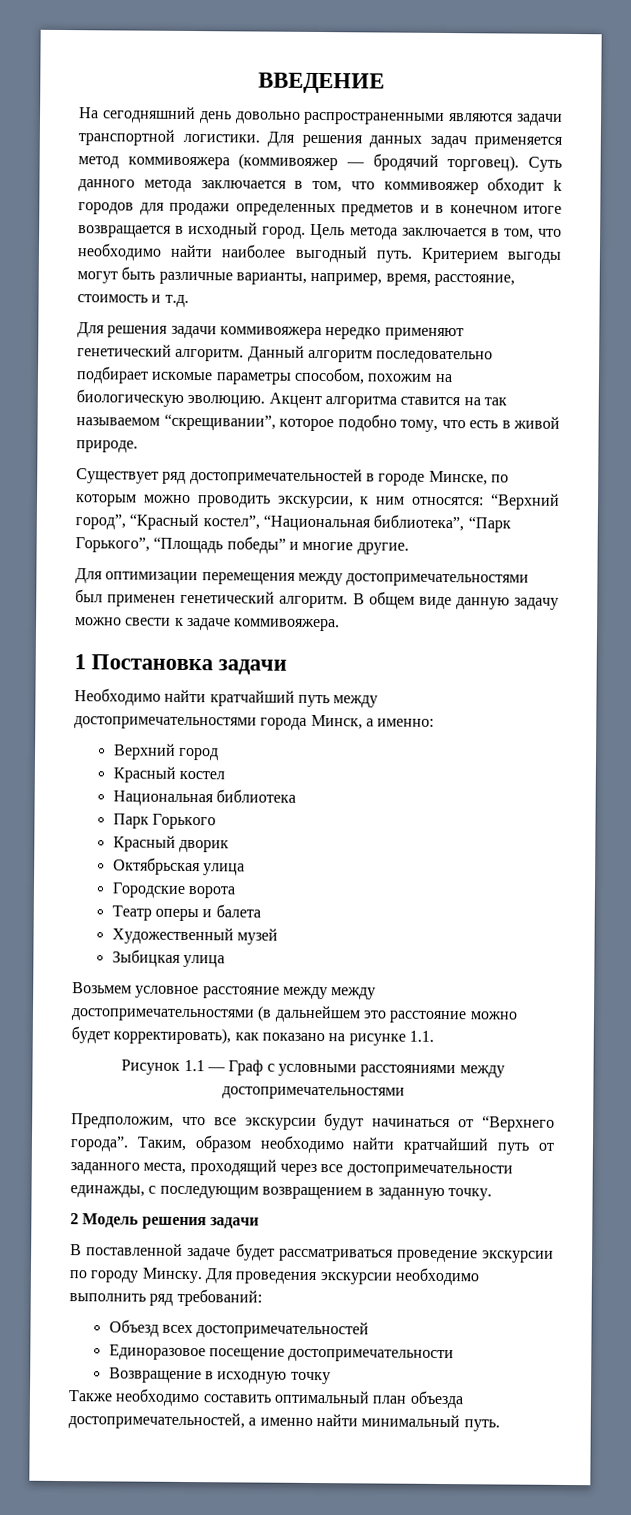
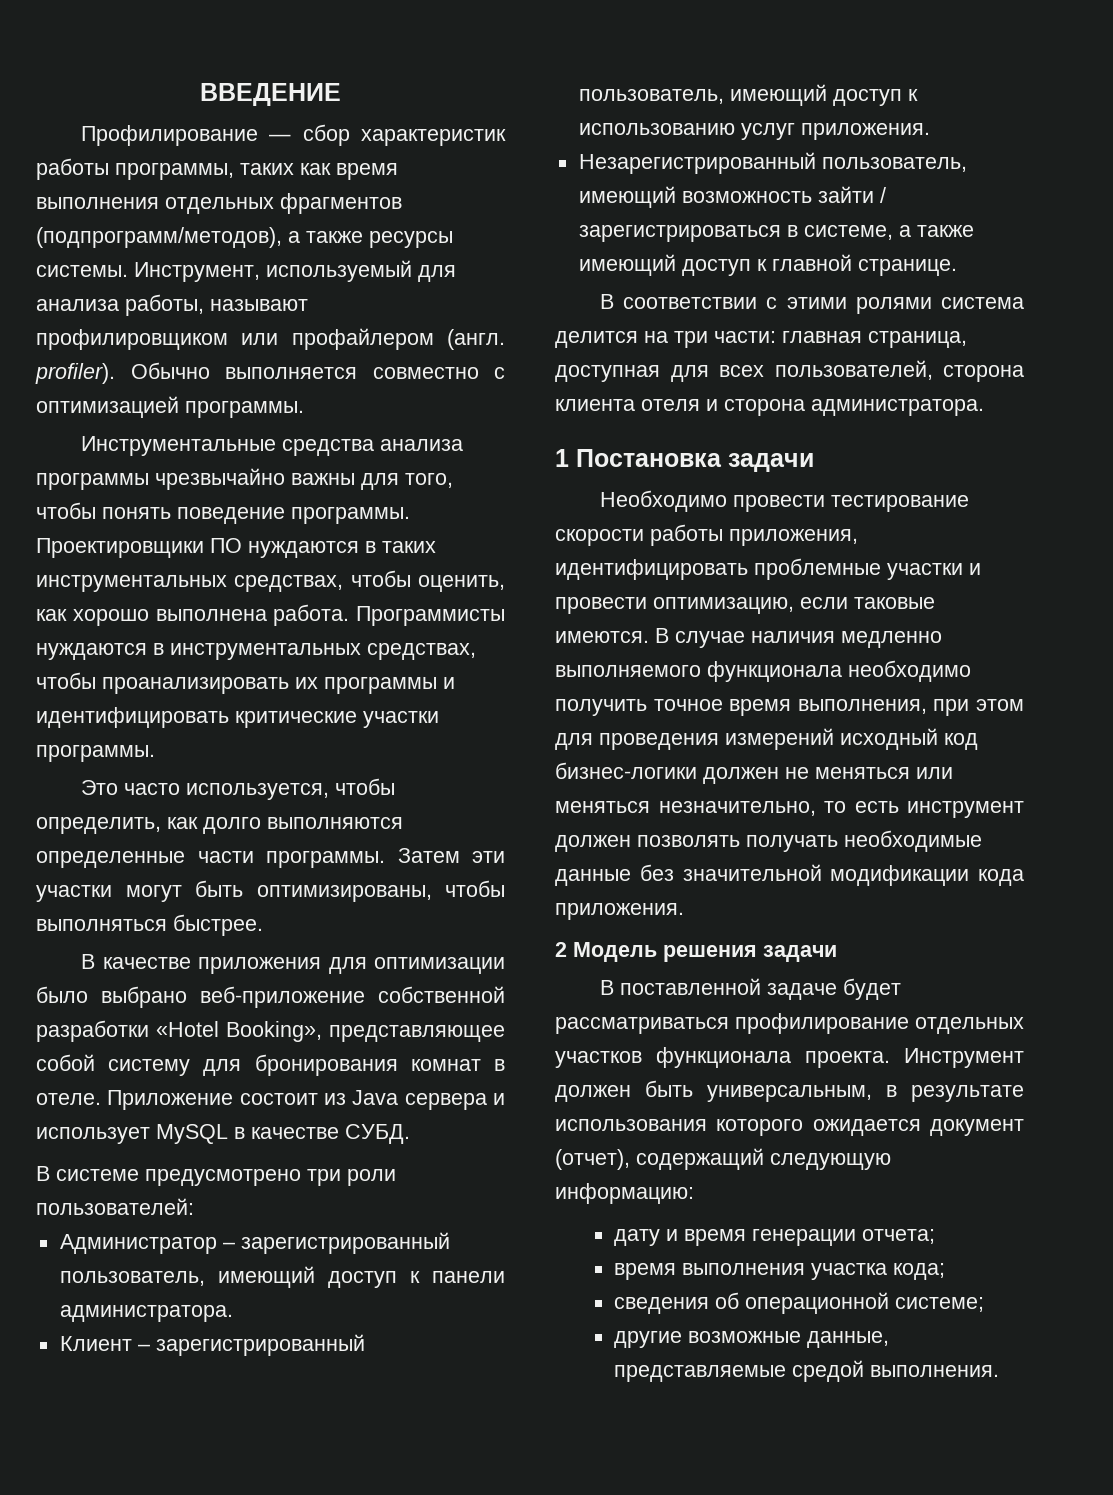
[79,106,563,126] [78,129,563,149] [78,153,563,172] [78,177,562,195] [78,202,562,217] [78,221,562,240] [77,243,562,264] [77,266,515,287] [77,294,189,307] [77,322,464,341] [77,344,494,364] [76,366,453,385] [76,389,507,409] [76,413,560,432] [76,440,138,453] [76,467,509,486] [75,493,561,510] [75,513,511,533] [75,536,409,555] [75,568,530,587] [75,589,559,610] [75,617,341,632] [74,654,288,675] [74,688,379,708] [74,714,435,730] [112,743,219,761] [112,766,225,783] [112,789,296,807] [112,813,216,830] [112,835,229,853] [112,857,245,876] [111,882,235,899] [111,904,261,922] [111,927,278,945] [111,949,225,968] [72,982,377,1000] [71,1005,518,1024] [71,1026,434,1046] [121,1059,505,1078] [221,1086,405,1100] [71,1113,555,1132] [70,1135,554,1155] [70,1159,513,1178] [70,1185,492,1201] На сегодняшний день довольно распространенными являются задачи транспортной логистики. Для решения данных задач применяется метод коммивояжера (коммивояжер — бродячий торговец). Суть данного метода заключается в том, что коммивояжер обходит k городов для продажи определенных предметов и в конечном итоге возвращается в исходный город. Цель метода заключается в том, что необходимо найти наиболее выгодный путь. Критерием выгоды могут быть различные варианты, например, время, расстояние, стоимость и т.д. // Для решения задачи коммивояжера нередко применяют генетический алгоритм. Данный алгоритм последовательно подбирает искомые параметры способом, похожим на биологическую эволюцию. Акцент алгоритма ставится на так называемом “скрещивании”, которое подобно тому, что есть в живой природе. // Существует ряд достопримечательностей в городе Минске, по которым можно проводить экскурсии, к ним относятся: “Верхний город”, “Красный костел”, “Национальная библиотека”, “Парк Горького”, “Площадь победы” и многие другие. // Для оптимизации перемещения между достопримечательностями был применен генетический алгоритм. В общем виде данную задачу можно свести к задаче коммивояжера. // 1 Постановка задачи // Необходимо найти кратчайший путь между достопримечательностями города Минск, а именно: // Верхний город // Красный костел // Национальная библиотека // Парк Горького // Красный дворик // Октябрьская улица // Городские ворота // Театр оперы и балета // Художественный музей // Зыбицкая улица // Возьмем условное расстояние между между достопримечательностями (в дальнейшем это расстояние можно будет корректировать), как показано на рисунке 1.1. // Рисунок 1.1 — Граф с условными расстояниями между достопримечательностями // Предположим, что все экскурсии будут начинаться от “Верхнего города”. Таким, образом необходимо найти кратчайший путь от заданного места, проходящий через все достопримечательности единажды, с последующим возвращением в заданную точку. -> [81,124,506,146] [36,158,398,180] [36,193,402,214] [36,227,453,248] [36,260,456,282] [36,294,308,316] [36,328,505,350] [35,362,505,384] [36,396,304,418] [81,436,464,456] [36,468,453,490] [36,502,410,524] [36,538,436,558] [36,570,505,592] [36,604,505,626] [36,643,476,660] [36,672,455,694] [36,707,439,728] [36,745,155,762] [81,778,396,800] [36,817,403,834] [36,848,505,868] [36,880,505,902] [36,914,263,936] [81,954,506,974] [36,986,505,1008] [36,1020,505,1042] [36,1054,505,1076] [36,1090,505,1110] [36,1124,410,1144] [36,1166,396,1186] [36,1198,194,1215] [59,1232,450,1254] [59,1266,505,1288] [59,1305,233,1322] [59,1334,365,1356] [578,84,918,106] [578,123,930,140] [578,152,967,174] [578,186,886,208] [578,225,974,242] [578,254,957,276] [600,294,1024,314] [555,331,967,348] [555,360,1024,382] [555,399,984,416] [555,449,814,472] [600,490,970,512] [555,524,858,546] [555,558,981,580] [555,597,935,614] [555,628,942,648] [555,660,971,682] [555,699,1024,716] [555,728,978,750] [555,762,953,784] [555,801,1024,818] [555,830,982,852] [555,864,1024,886] [555,903,684,920] Профилирование — сбор характеристик работы программы, таких как время выполнения отдельных фрагментов (подпрограмм/методов), а также ресурсы системы. Инструмент, используемый для анализа работы, называют профилировщиком или профайлером (англ. profiler). Обычно выполняется совместно с оптимизацией программы. // Инструментальные средства анализа программы чрезвычайно важны для того, чтобы понять поведение программы. Проектировщики ПО нуждаются в таких инструментальных средствах, чтобы оценить, как хорошо выполнена работа. Программисты нуждаются в инструментальных средствах, чтобы проанализировать их программы и идентифицировать критические участки программы. // Это часто используется, чтобы определить, как долго выполняются определенные части программы. Затем эти участки могут быть оптимизированы, чтобы выполняться быстрее. // В качестве приложения для оптимизации было выбрано веб-приложение собственной разработки «Hotel Booking», представляющее собой систему для бронирования комнат в отеле. Приложение состоит из Java сервера и использует MySQL в качестве СУБД. // В системе предусмотрено три роли пользователей: // Администратор – зарегистрированный пользователь, имеющий доступ к панели администратора. // Клиент – зарегистрированный пользователь, имеющий доступ к использованию услуг приложения. // Незарегистрированный пользователь, имеющий возможность зайти / зарегистрироваться в системе, а также имеющий доступ к главной странице. // В соответствии с этими ролями система делится на три части: главная страница, доступная для всех пользователей, сторона клиента отеля и сторона администратора. // 1 Постановка задачи // Необходимо провести тестирование скорости работы приложения, идентифицировать проблемные участки и провести оптимизацию, если таковые имеются. В случае наличия медленно выполняемого функционала необходимо получить точное время выполнения, при этом для проведения измерений исходный код бизнес-логики должен не меняться или меняться незначительно, то есть инструмент должен позволять получать необходимые данные без значительной модификации кода приложения.
[396,1249,555,1263] [69,1267,479,1286] [69,1288,262,1307] [108,1319,370,1339] [108,1344,455,1363] [108,1367,331,1385] [68,1388,464,1409] [68,1412,500,1432] проведение экскурсии по городу Минску. Для проведения экскурсии необходимо выполнить ряд требований: // Объезд всех достопримечательностей // Единоразовое посещение достопримечательности // Возвращение в исходную точку // Также необходимо составить оптимальный план объезда достопримечательностей, а именно найти минимальный путь. -> [735,1013,1024,1034] [555,1047,1024,1068] [555,1080,1024,1102] [555,1119,1024,1136] [555,1148,891,1170] [555,1183,694,1204] [613,1229,935,1246] [613,1263,945,1280] [613,1292,984,1314] [613,1331,889,1348] [613,1360,999,1382] профилирование отдельных участков функционала проекта. Инструмент должен быть универсальным, в результате использования которого ожидается документ (отчет), содержащий следующую информацию: // дату и время генерации отчета; // время выполнения участка кода; // сведения об операционной системе; // другие возможные данные, представляемые средой выполнения.

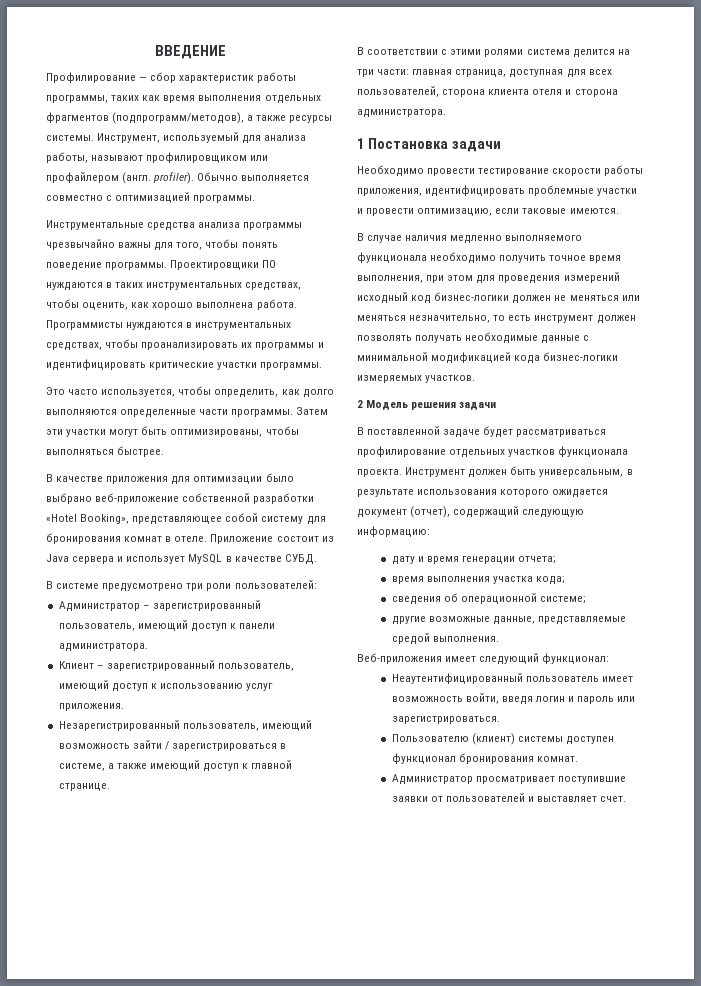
(649, 637) none -> (619, 211) //
[639,864,1024,886] [555,903,684,920] без значительной модификации кода приложения. -> [583,335,590,341] [357,352,619,364] [357,375,476,383] с минимальной модификацией кода бизнес-логики измеряемых участков.
(999, 1371) none -> [357,653,610,665] [391,673,633,684] [391,693,636,705] [391,716,500,724] [391,733,615,745] [391,753,578,764] [391,774,626,785] [391,793,627,802] // Веб-приложения имеет следующий функционал: // Неаутентифицированный пользователь имеет возможность войти, введя логин и пароль или зарегистрироваться. // Пользователю (клиент) системы доступен функционал бронирования комнат. // Администратор просматривает поступившие заявки от пользователей и выставляет счет.

